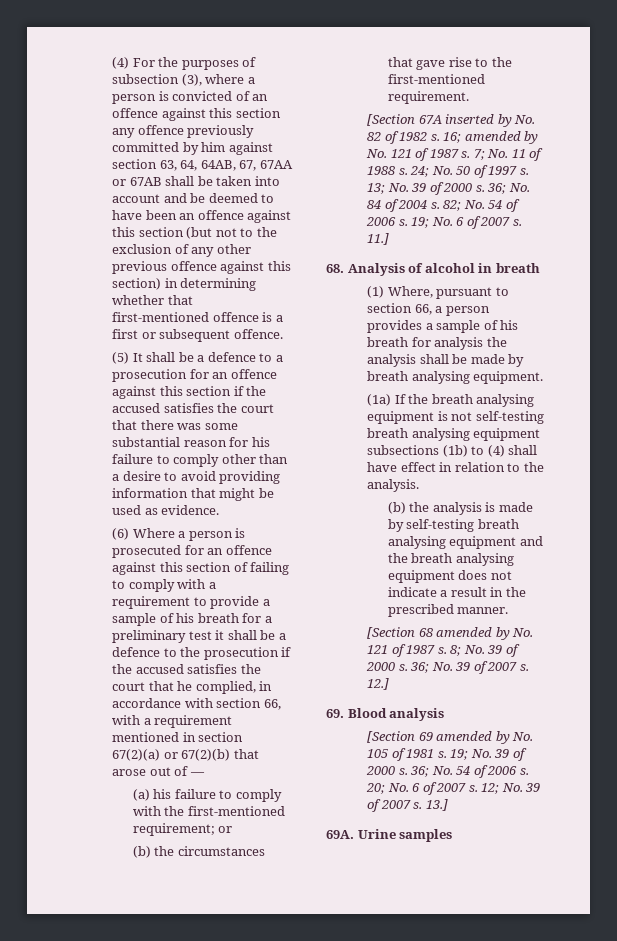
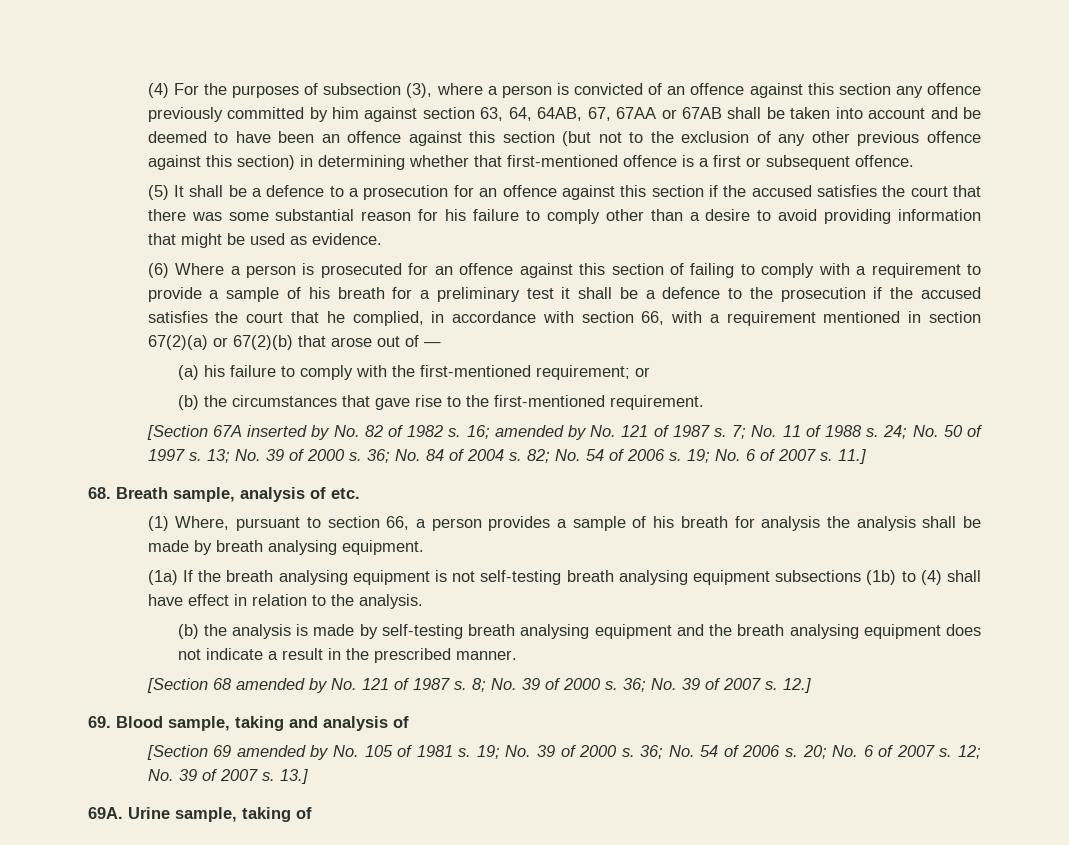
[347,263,540,276] Analysis of alcohol in breath -> [116,487,360,502] Breath sample, analysis of etc.
[389,708,445,721] analysis -> [168,716,409,731] sample, taking and analysis of
[399,829,453,842] samples -> [175,807,312,822] sample, taking of

